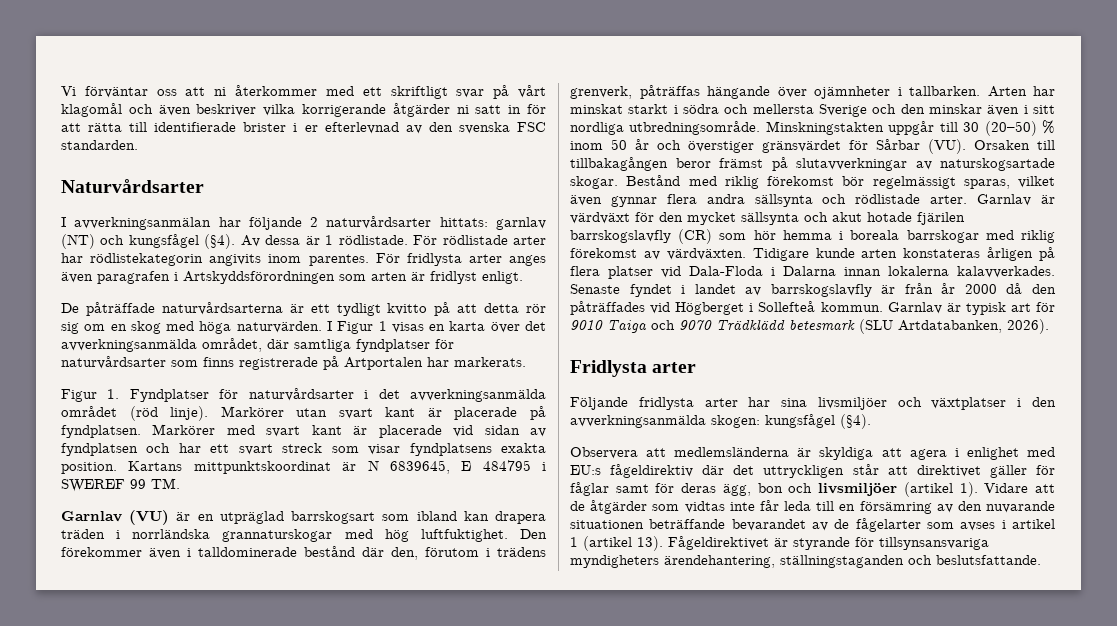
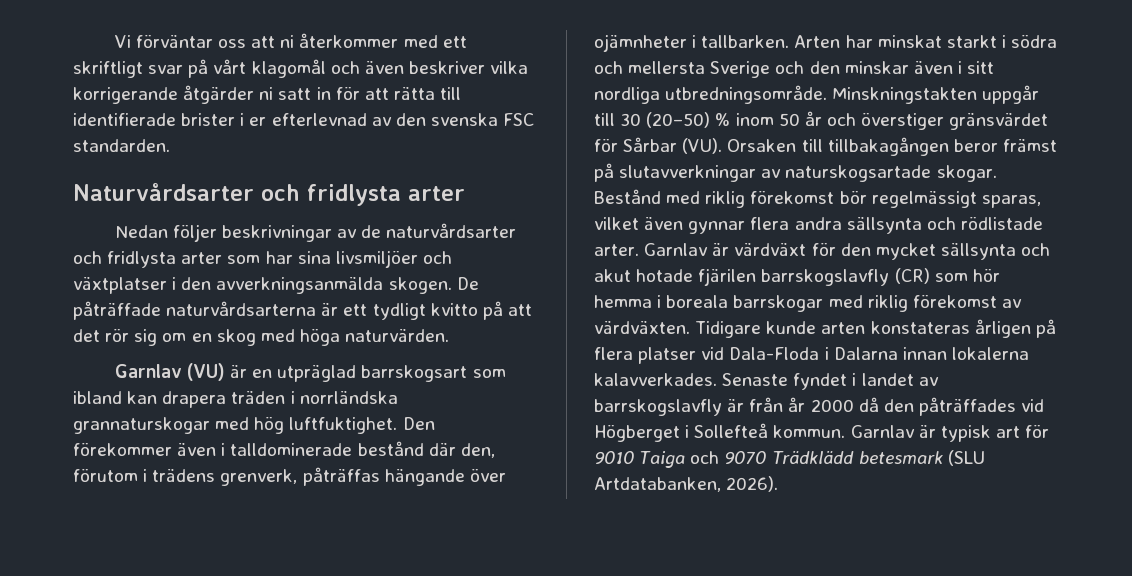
[61,216,546,230] [61,234,546,249] [61,253,546,266] [61,271,523,284] // I avverkningsanmälan har följande 2 naturvårdsarter hittats: garnlav (NT) och kungsfågel (§4). Av dessa är 1 rödlistade. För rödlistade arter har rödlistekategorin angivits inom parentes. För fridlysta arter anges även paragrafen i Artskyddsförordningen som arten är fridlyst enligt. // -> [261,184,465,206] [114,223,517,242] [73,250,452,268] [73,277,452,294] och fridlysta arter // Nedan följer beskrivningar av de naturvårdsarter och fridlysta arter som har sina livsmiljöer och växtplatser i den avverkningsanmälda skogen.
[484,303,520,313] detta -> [73,329,100,342] det
[327,321,546,334] [61,338,454,352] [61,356,526,370] [61,388,546,402] [61,406,546,421] [61,424,547,438] [61,443,547,456] [61,460,546,474] [61,478,180,492] I Figur 1 visas en karta över det avverkningsanmälda området, där samtliga fyndplatser för naturvårdsarter som finns registrerade på Artportalen har markerats. // Figur 1. Fyndplatser för naturvårdsarter i det avverkningsanmälda området (röd linje). Markörer utan svart kant är placerade på fyndplatsen. Markörer med svart kant är placerade vid sidan av fyndplatsen och har ett svart streck som visar fyndplatsens exakta position. Kartans mittpunktskoordinat är N 6839645, E 484795 i SWEREF 99 TM. -> (450, 335) none
[570,360,697,377] [570,397,1056,410] [570,414,871,429] [570,447,1055,460] [570,464,1055,478] [570,482,1055,497] [570,500,1055,514] [570,518,1055,532] [570,536,989,551] [570,555,1041,568] // Fridlysta arter // Följande fridlysta arter har sina livsmiljöer och växtplatser i den avverkningsanmälda skogen: kungsfågel (§4). // Observera att medlemsländerna är skyldiga att agera i enlighet med EU:s fågeldirektiv där det uttryckligen står att direktivet gäller för fåglar samt för deras ägg, bon och livsmiljöer (artikel 1). Vidare att de åtgärder som vidtas inte får leda till en försämring av den nuvarande situationen beträffande bevarandet av de fågelarter som avses i artikel 1 (artikel 13). Fågeldirektivet är styrande för tillsynsansvariga myndigheters ärendehantering, ställningstaganden och beslutsfattande. -> (779, 484) none

